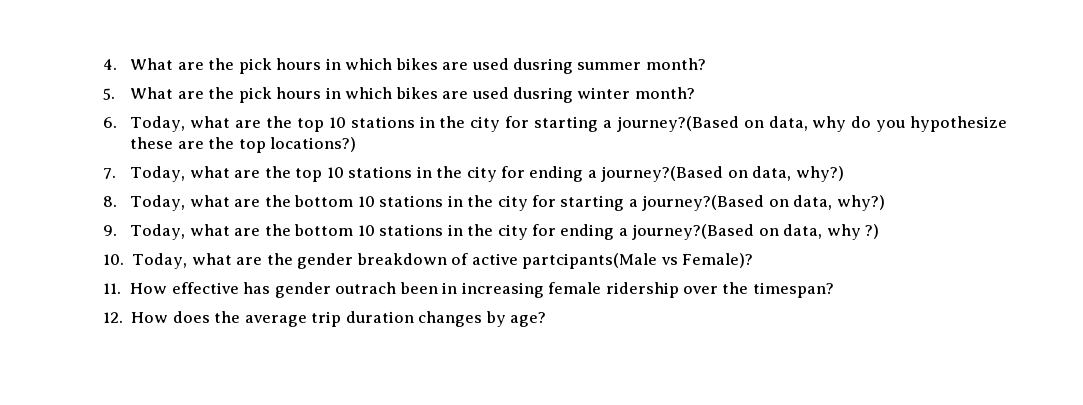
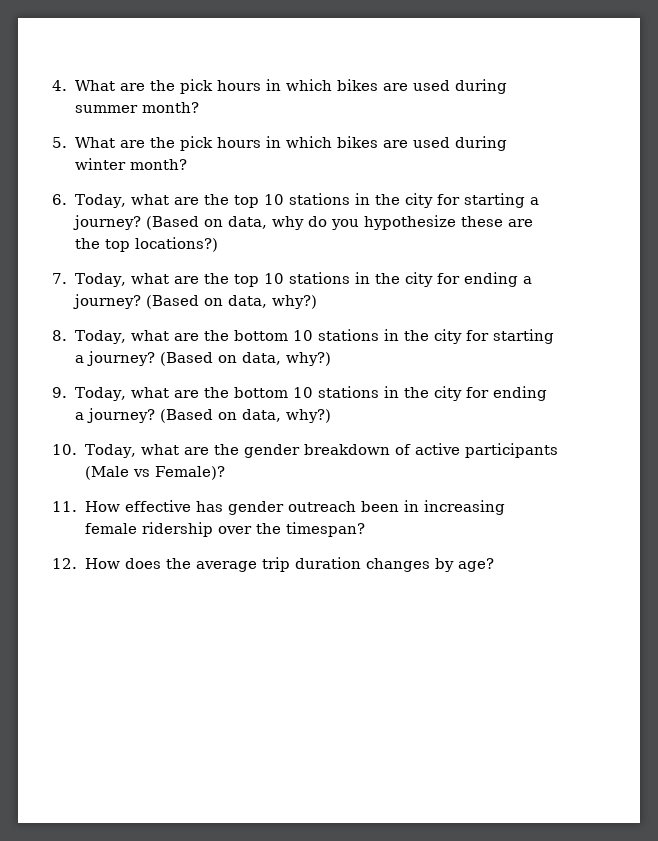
[513,58,574,74] dusring -> [454,79,507,94] during
[513,87,574,103] dusring -> [454,136,507,151] during
[616,116,739,132] journey?(Based -> [72,215,199,230] journey? (Based
[601,166,724,182] journey?(Based -> [72,294,199,309] journey? (Based
[642,195,765,211] journey?(Based -> [86,351,213,366] journey? (Based
[632,224,880,240] journey?(Based on data, why ?) -> [86,408,331,423] journey? (Based on data, why?)
[522,253,658,269] partcipants(Male -> [464,443,558,458] [84,466,129,480] participants (Male
[335,282,397,294] outrach -> [287,501,356,512] outreach

